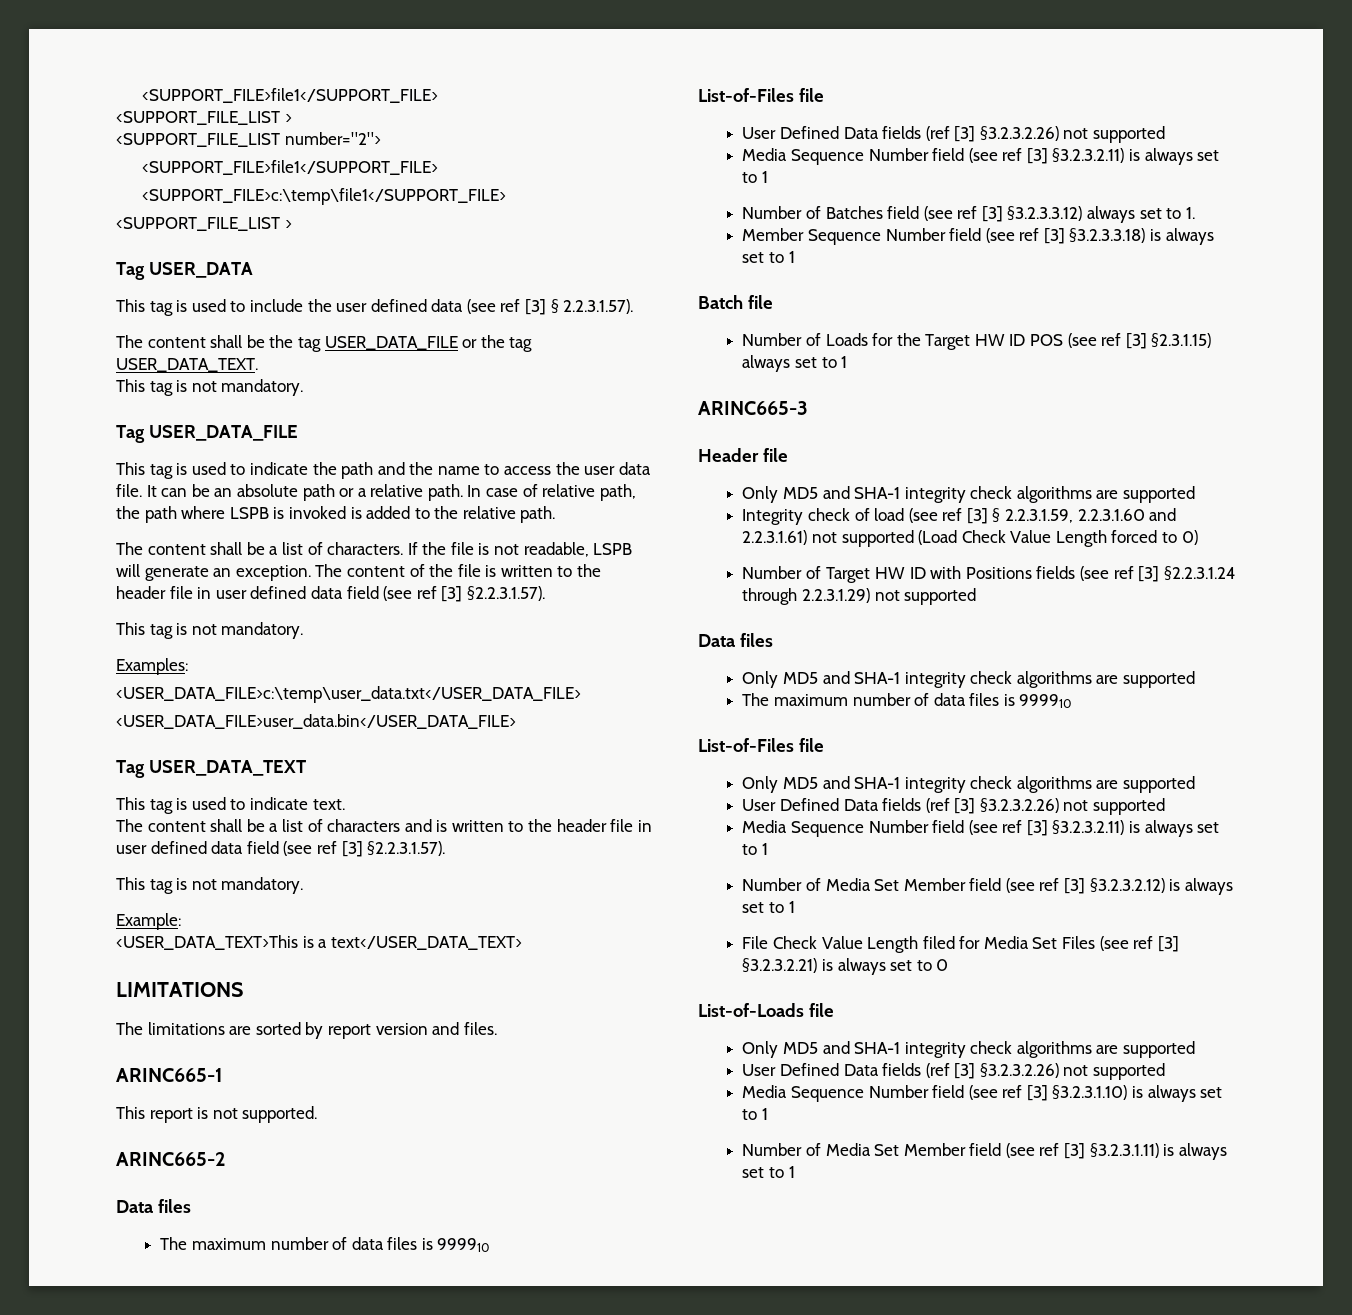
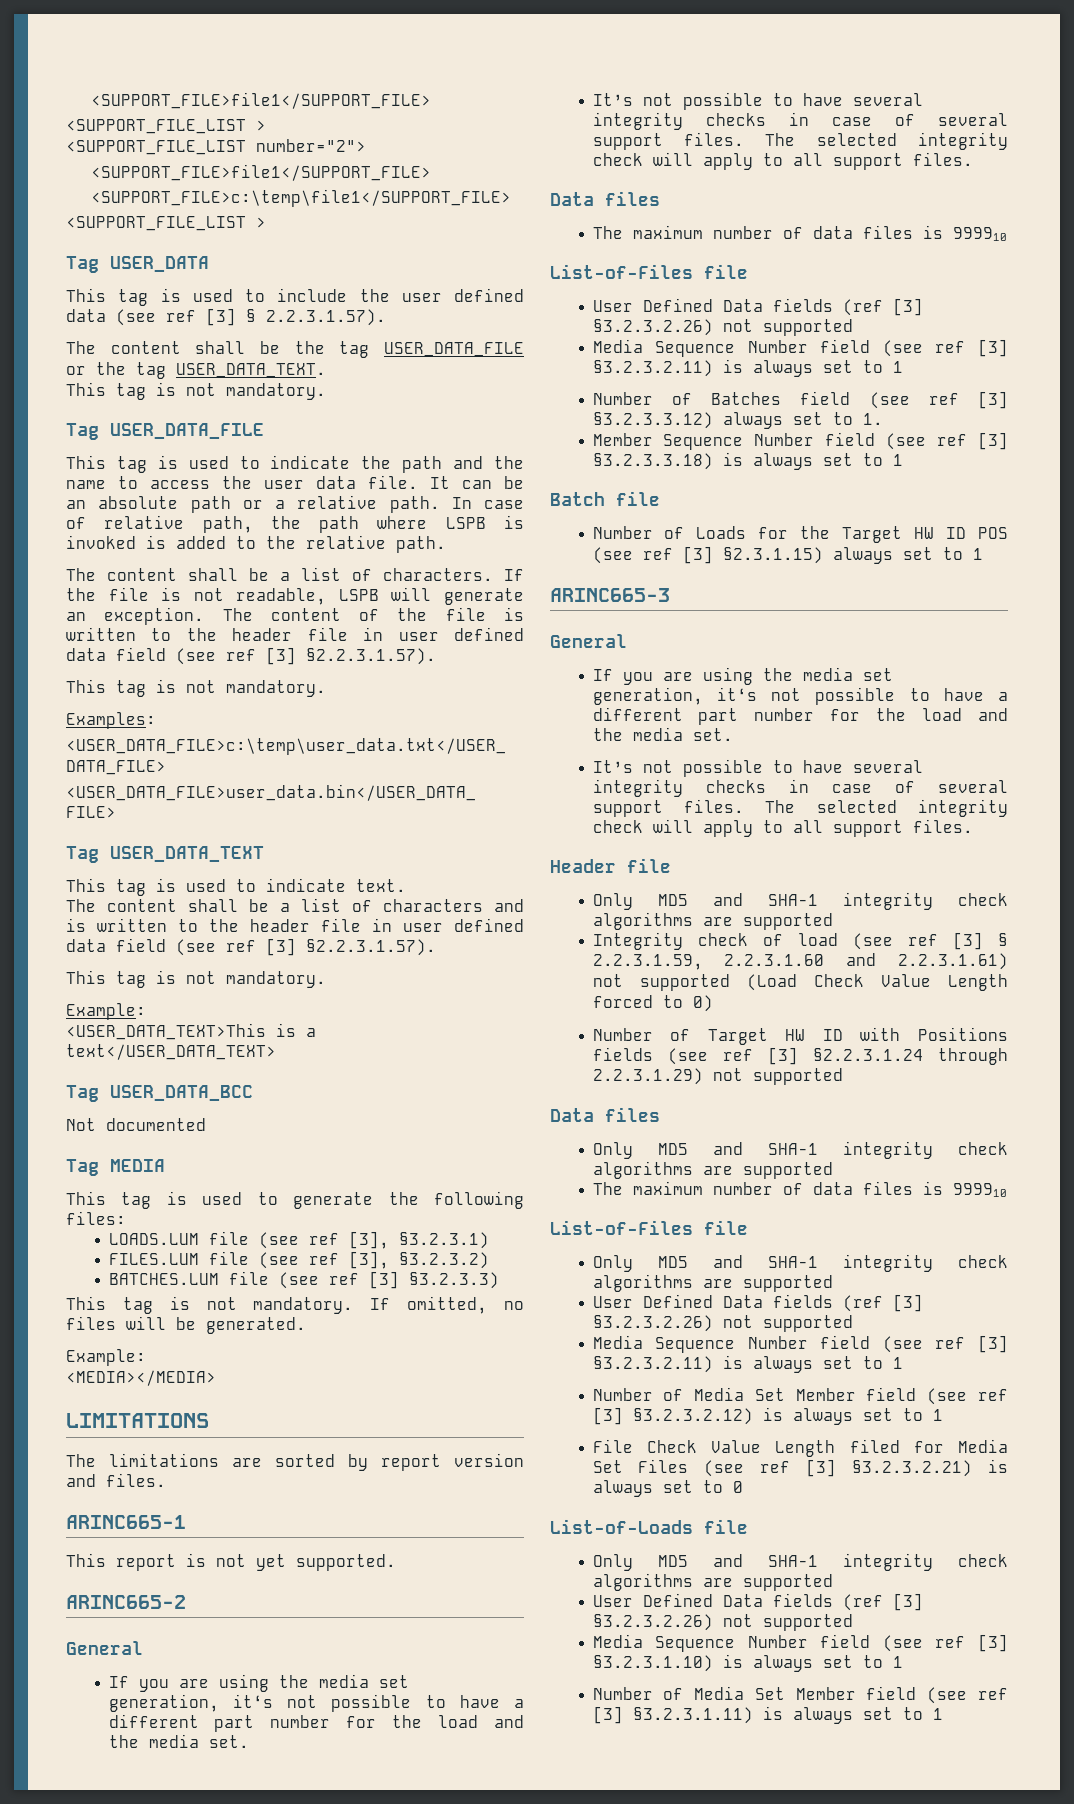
(522, 943) none -> [66,1085,253,1102] [66,1118,206,1131] [66,1159,165,1176] [66,1191,524,1209] [66,1211,126,1225] [108,1231,489,1249] [108,1251,489,1269] [108,1271,499,1289] [66,1296,524,1314] [66,1316,306,1334] [66,1349,146,1366] [66,1370,216,1386] // Tag USER_DATA_BCC // Not documented // Tag MEDIA // This tag is used to generate the following files: // LOADS.LUM file (see ref [3], §3.2.3.1) // FILES.LUM file (see ref [3], §3.2.3.2) // BATCHES.LUM file (see ref [3] §3.2.3.3) // This tag is not mandatory. If omitted, no files will be generated. // Example: // <MEDIA></MEDIA>
(238, 1113) none -> [256,1554,286,1571] yet
(226, 1159) none -> [66,1641,143,1655] [108,1674,409,1692] [108,1694,524,1712] [108,1714,524,1732] [108,1734,249,1748] [592,92,923,110] [592,112,1008,130] [592,132,1008,150] [592,152,973,170] // General // If you are using the media set generation, it‘s not possible to have a different part number for the load and the media set. // It’s not possible to have several integrity checks in case of several support files. The selected integrity check will apply to all support files.
(808, 408) none -> [550,634,627,648] [592,667,893,685] [592,687,1008,705] [592,707,1008,725] [592,727,733,741] [592,759,923,777] [592,779,1008,797] [592,799,1008,817] [592,819,973,837] // General // If you are using the media set generation, it‘s not possible to have a different part number for the load and the media set. // It’s not possible to have several integrity checks in case of several support files. The selected integrity check will apply to all support files.

